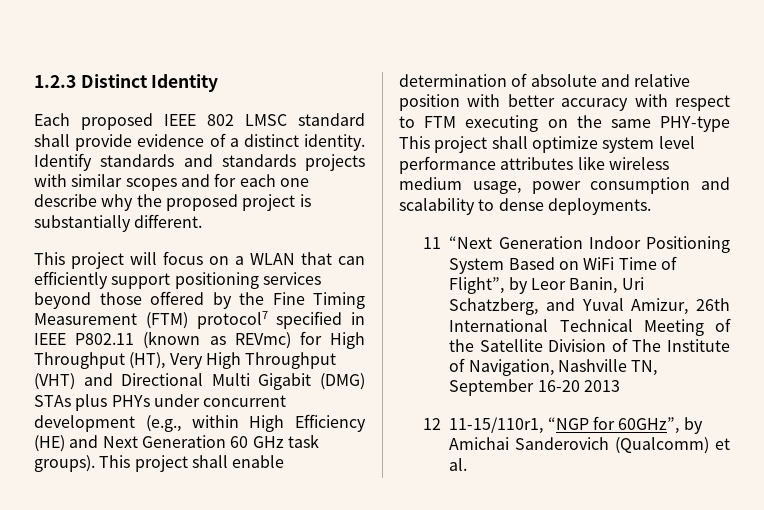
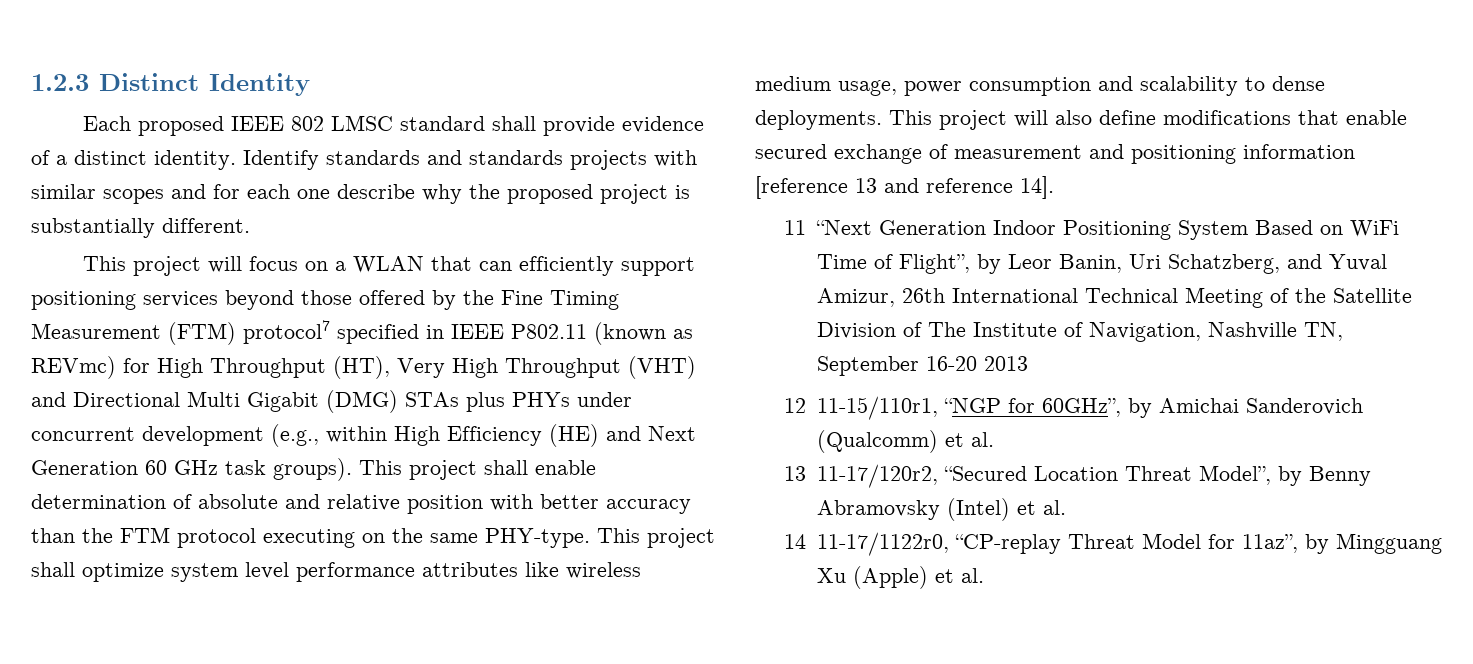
[634,94,730,111] [399,116,457,128] with respect to FTM -> [31,527,256,548] than the FTM protocol
[660,116,730,132] PHY-type -> [485,528,590,548] PHY-type.
(651, 206) none -> [889,110,1407,130] [755,144,1355,164] [755,176,1054,199] This project will also define modifications that enable secured exchange of measurement and positioning information [reference 13 and reference 14].
(468, 464) none -> [783,464,1371,488] [816,498,1066,521] [783,532,1442,556] [816,566,984,589] // 13 11-17/120r2, “Secured Location Threat Model”, by Benny Abramovsky (Intel) et al. // 14 11-17/1122r0, “CP-replay Threat Model for 11az”, by Mingguang Xu (Apple) et al.

